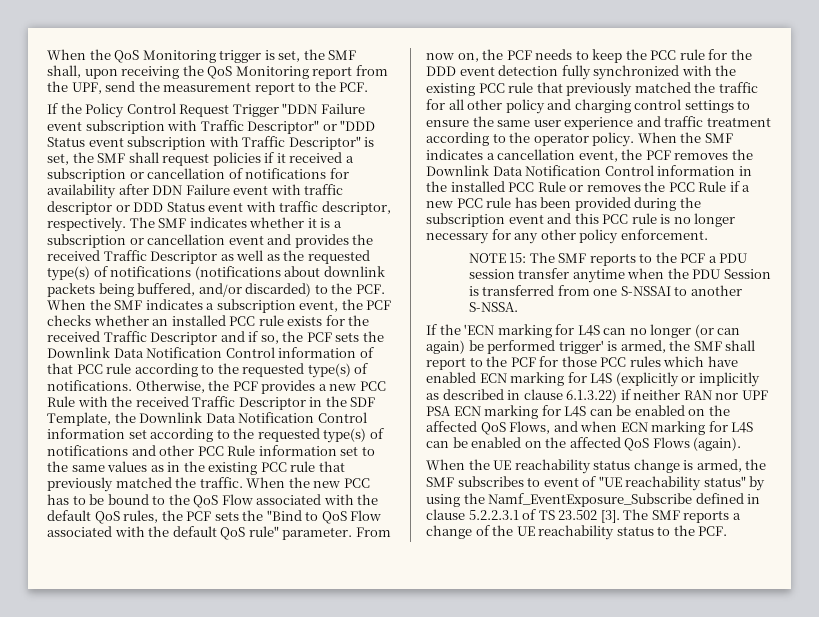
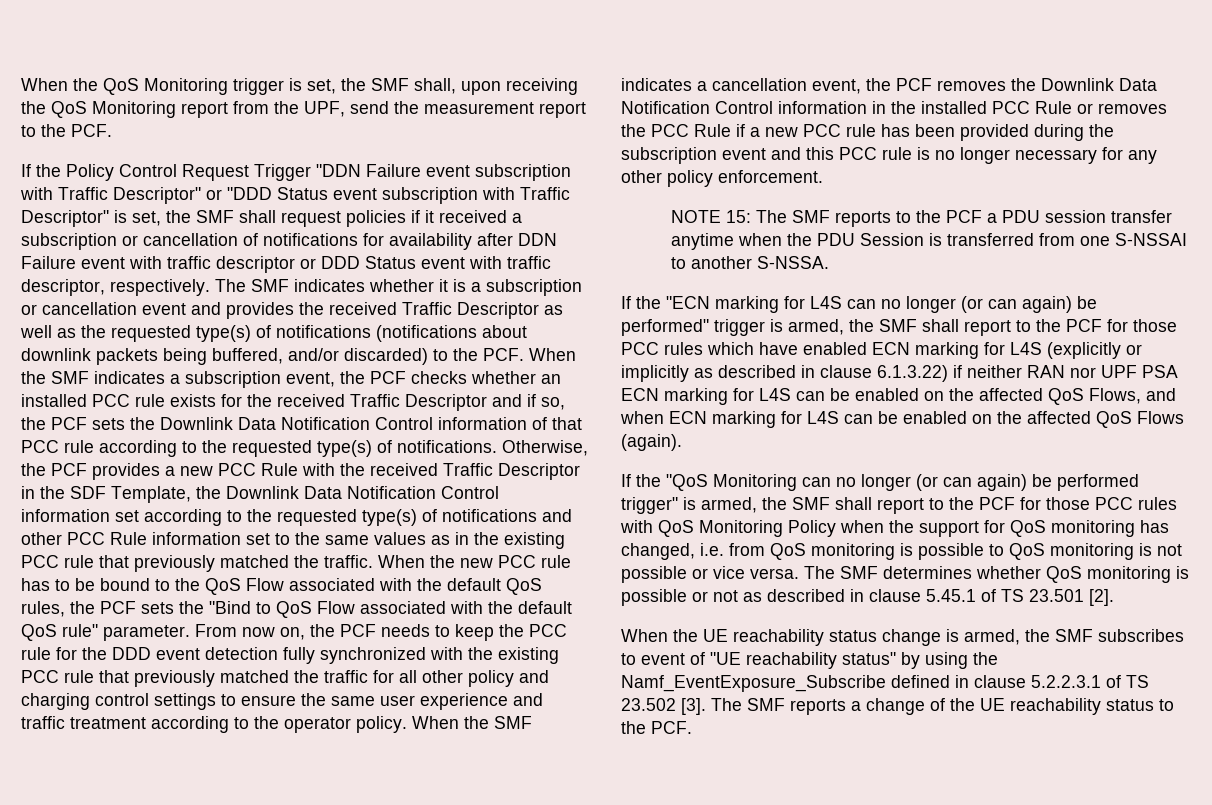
(370, 483) none -> [541,555,571,568] rule
[464,324,495,335] 'ECN -> [666,296,710,309] "ECN
[487,340,604,354] performed trigger' -> [621,319,765,336] performed" trigger
(742, 444) none -> [621,474,1139,491] [621,497,1177,514] [620,520,1169,537] [621,543,1182,560] [621,566,1189,583] [621,589,1114,606] // If the "QoS Monitoring can no longer (or can again) be performed trigger" is armed, the SMF shall report to the PCF for those PCC rules with QoS Monitoring Policy when the support for QoS monitoring has changed, i.e. from QoS monitoring is possible to QoS monitoring is not possible or vice versa. The SMF determines whether QoS monitoring is possible or not as described in clause 5.45.1 of TS 23.501 [2].

